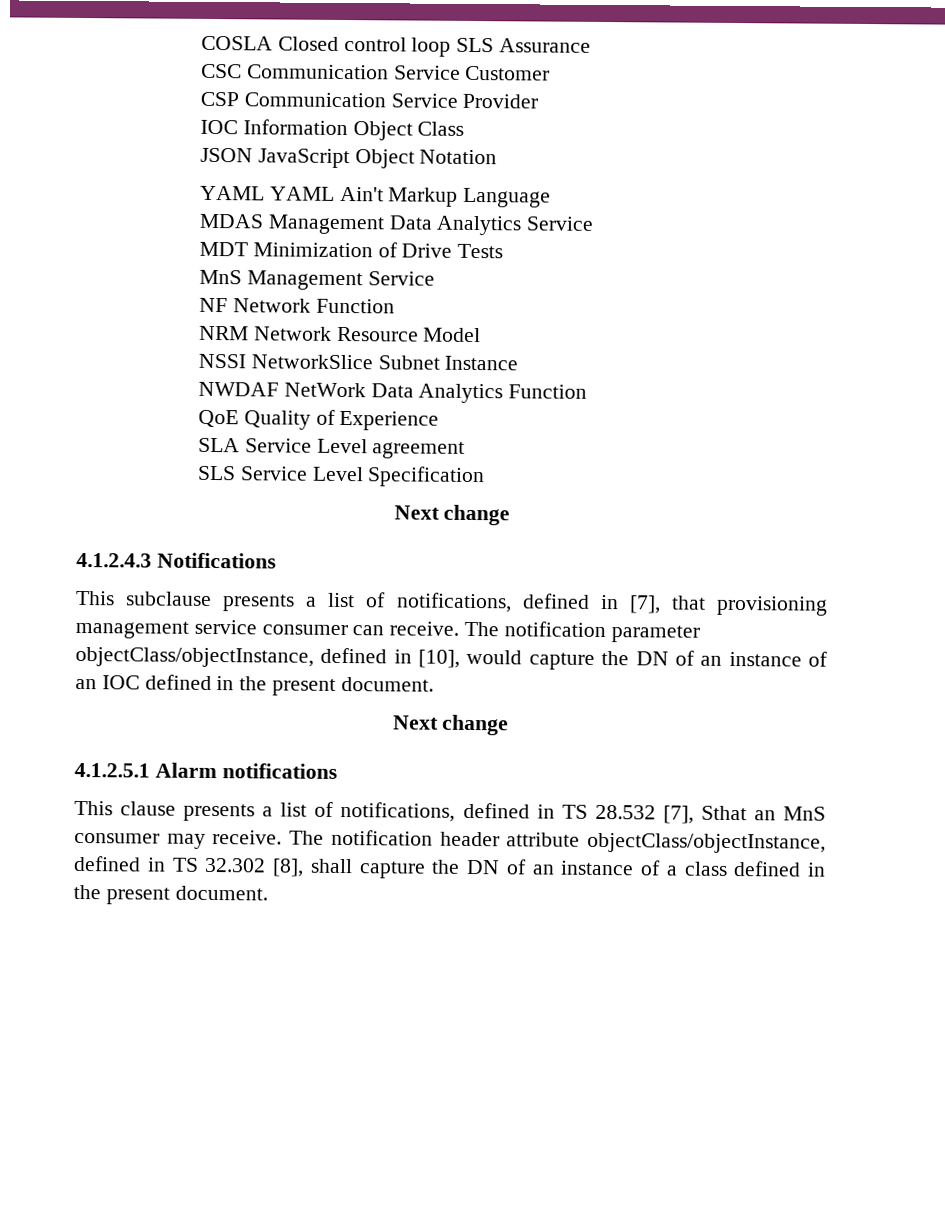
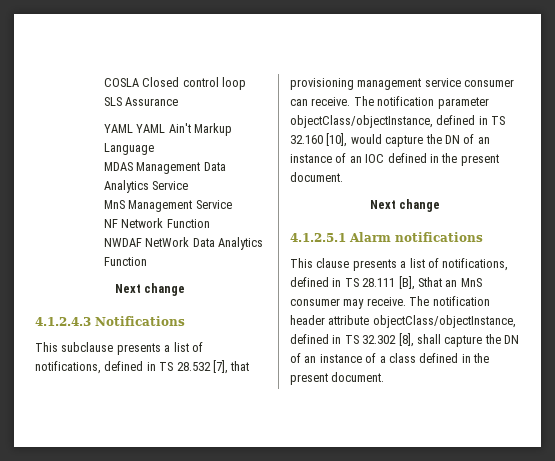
[200,63,551,81] [199,91,539,109] [199,119,465,141] [199,147,498,169] // CSC Communication Service Customer // CSP Communication Service Provider // IOC Information Object Class // JSON JavaScript Object Notation -> (179, 101) none
[198,241,504,259] // MDT Minimization of Drive Tests -> (189, 185) none
[198,325,482,343] [197,353,519,371] // NRM Network Resource Model // NSSI NetworkSlice Subnet Instance -> (210, 223) none
[197,409,440,431] [197,437,466,459] [196,465,486,488] // QoE Quality of Experience // SLA Service Level agreement // SLS Service Level Specification -> (147, 261) none
(619, 602) none -> [159,362,211,371] TS 28.532
(412, 656) none -> [491,116,506,125] [290,135,323,144] TS 32.160
[594,804,694,824] 28.532 [7], -> [362,276,415,290] 28.111 [B],

